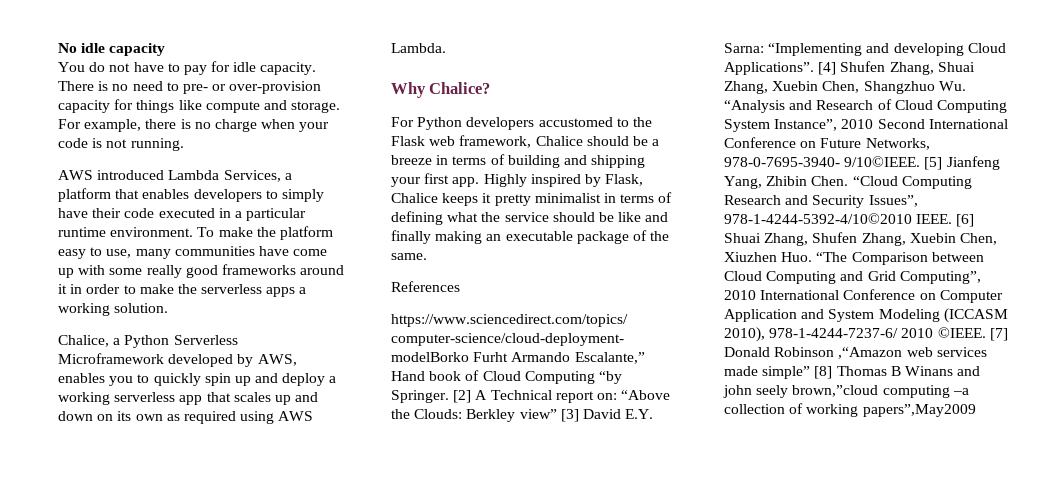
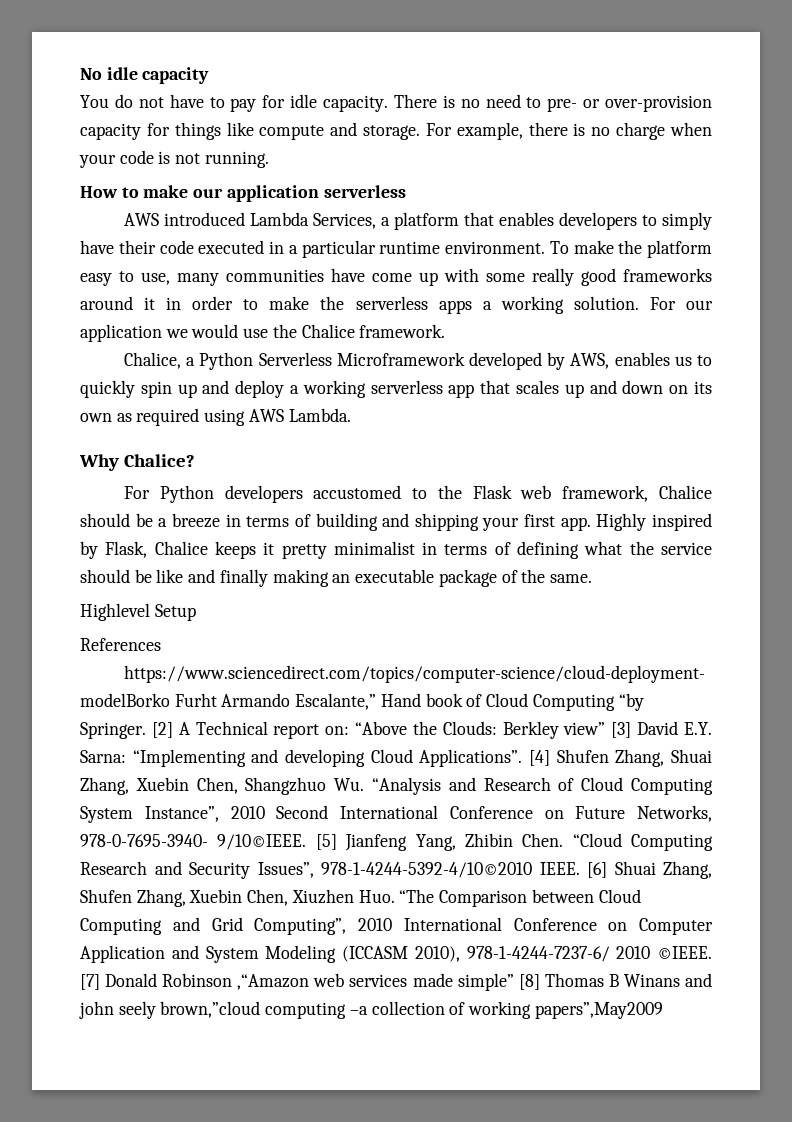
(184, 144) none -> [80,185,406,202] // How to make our application serverless
(169, 308) none -> [649,297,714,310] [80,324,446,342] For our application we would use the Chalice framework.
[109,376,134,386] you -> [674,356,692,366] us
(427, 256) none -> [80,603,196,621] // Highlevel Setup

